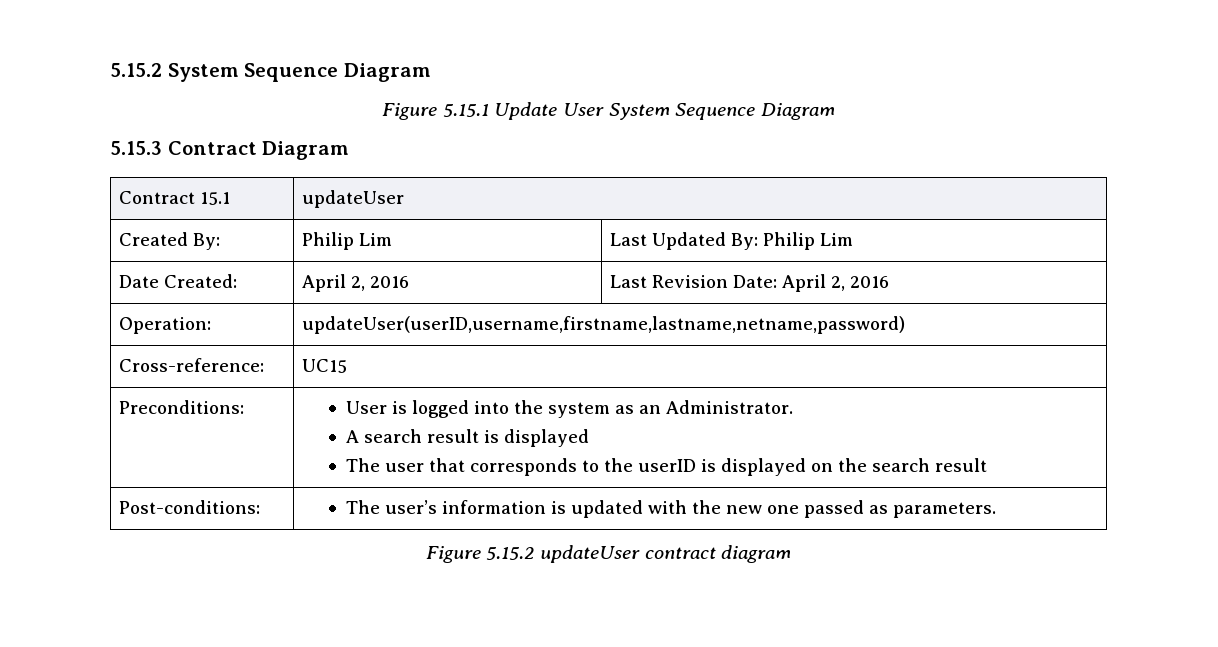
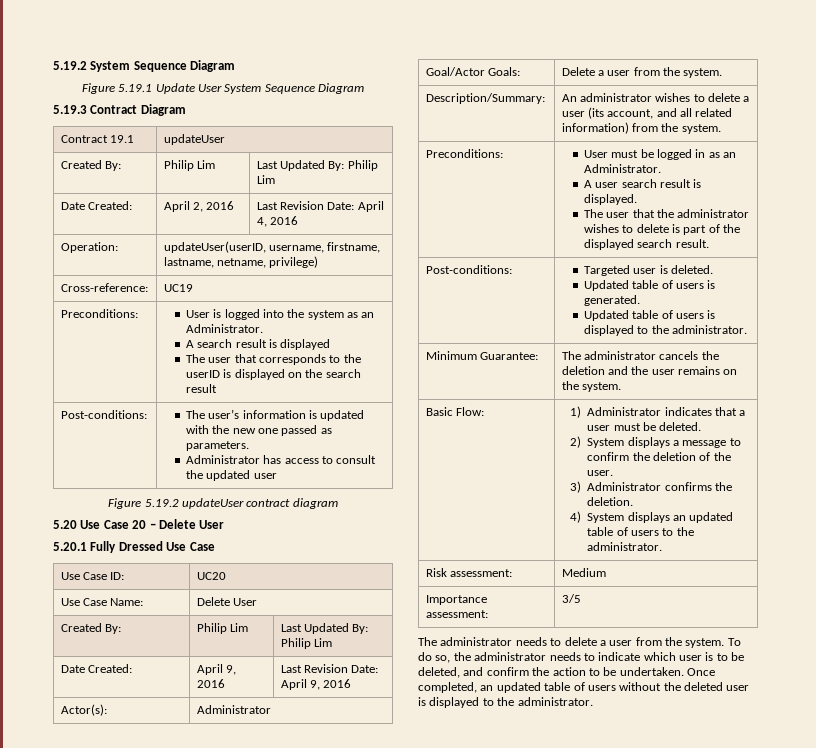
[110,63,162,77] 5.15.2 -> [53,61,87,70] 5.19.2
[442,104,489,117] 5.15.1 -> [118,84,153,92] 5.19.1
[110,141,162,155] 5.15.3 -> [53,105,87,114] 5.19.3
[200,192,231,205] 15.1 -> [109,135,134,143] 19.1
[831,276,846,291] 2, -> [256,217,267,227] 4,
[302,316,906,334] updateUser(userID,username,firstname,lastname,netname,password) -> [163,241,381,253] [163,256,319,268] updateUser(userID, username, firstname, lastname, netname, privilege)
[302,359,348,373] UC15 -> [163,284,193,292] UC19
[425,546,535,563] // Figure 5.15.2 -> [185,455,377,464] [185,470,277,481] [108,498,179,509] // Administrator has access to consult the updated user // Figure 5.19.2
(792, 554) none -> [53,519,225,529] [53,541,215,553] [60,572,125,580] [196,572,226,580] [60,598,144,606] [196,597,257,606] [60,623,121,634] [196,623,248,634] [280,623,369,634] [280,638,332,649] [60,664,132,673] [196,664,236,675] [196,679,225,688] [280,664,379,673] [280,679,352,690] [60,704,107,716] [196,705,271,714] [425,67,520,76] [561,67,723,78] [425,93,545,104] [561,93,750,102] [561,107,733,119] [561,122,721,134] [425,149,503,158] [583,149,737,160] [583,164,661,173] [583,179,702,188] [583,194,637,205] [583,209,750,218] [583,224,741,235] [583,239,709,250] [425,265,512,274] [583,265,713,276] [583,280,716,291] [583,295,640,306] [583,310,716,321] [583,325,747,336] [425,351,538,360] [561,351,719,360] [561,366,738,375] [561,381,621,392] [425,407,484,416] [570,406,746,418] [587,422,702,431] [570,436,741,448] [587,452,731,461] [587,470,614,476] [570,481,733,493] [587,497,634,506] [570,511,734,523] [587,527,694,536] [587,542,663,551] [425,568,512,577] [561,568,606,577] [425,595,487,605] [425,610,488,618] [561,594,581,603] [418,637,741,648] [418,652,745,663] [418,667,715,678] [418,682,750,693] [418,697,593,708] // 5.20 Use Case 20 – Delete User // 5.20.1 Fully Dressed Use Case // Use Case ID: | UC20 // Use Case Name: | Delete User // Created By: | Philip Lim | Last Updated By: Philip Lim // Date Created: | April 9, 2016 | Last Revision Date: April 9, 2016 // Actor(s): | Administrator // Goal/Actor Goals: | Delete a user from the system. // Description/Summary: | An administrator wishes to delete a user (its account, and all related information) from the system. // Preconditions: | User must be logged in as an Administrator. // A user search result is displayed. // The user that the administrator wishes to delete is part of the displayed search result. // Post-conditions: | Targeted user is deleted. // Updated table of users is generated. // Updated table of users is displayed to the administrator. // Minimum Guarantee: | The administrator cancels the deletion and the user remains on the system. // Basic Flow: | 1) Administrator indicates that a user must be deleted. // 2) System displays a message to confirm the deletion of the user. // 3) Administrator confirms the deletion. // 4) System displays an updated table of users to the administrator. // Risk assessment: | Medium // Importance assessment: | 3/5 // The administrator needs to delete a user from the system. To do so, the administrator needs to indicate which user is to be deleted, and confirm the action to be undertaken. Once completed, an updated table of users without the deleted user is displayed to the administrator.

